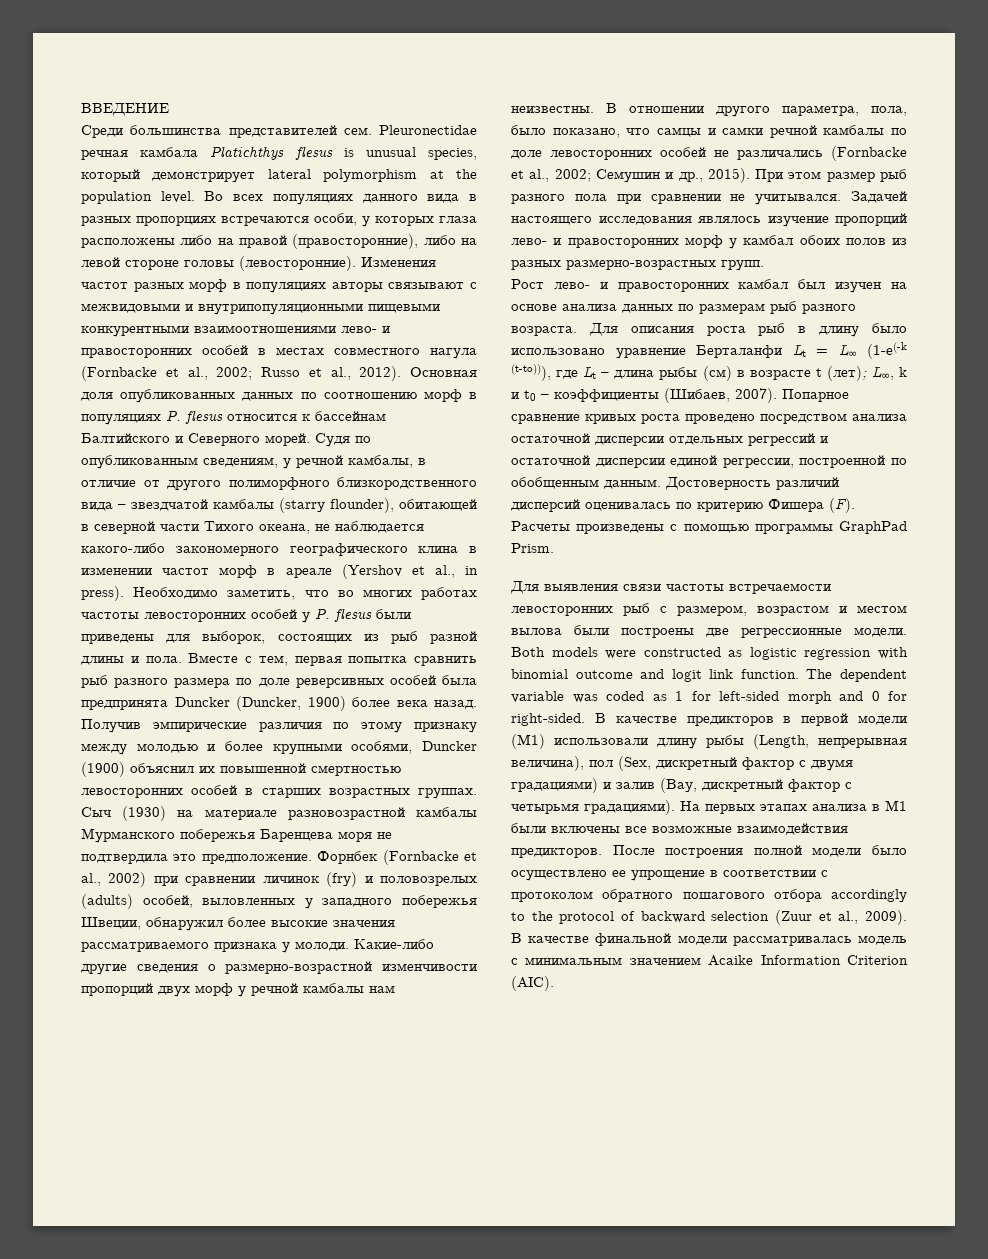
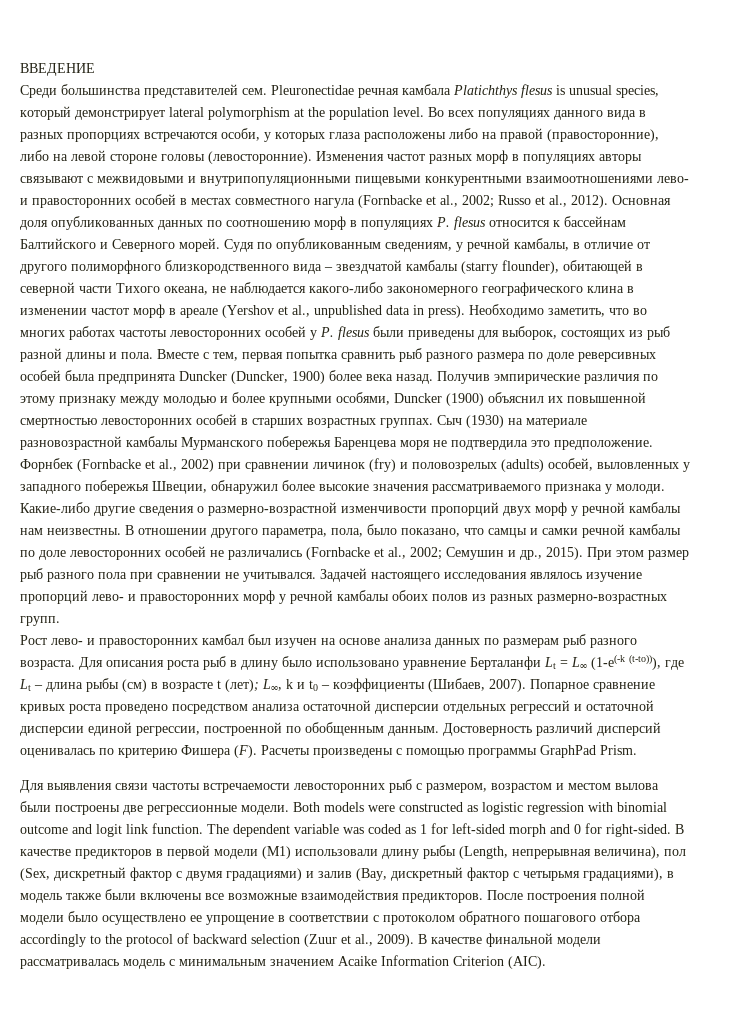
(455, 571) none -> [314,305,410,318] unpublished data
[743,235,794,245] камбал -> [290,590,389,604] речной камбалы
[584,800,907,815] градациями). На первых этапах анализа в М1 -> [583,868,674,881] [20,893,101,903] градациями), в модель также

